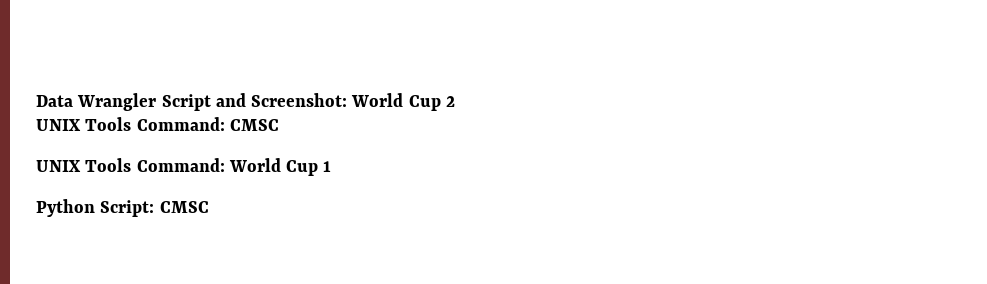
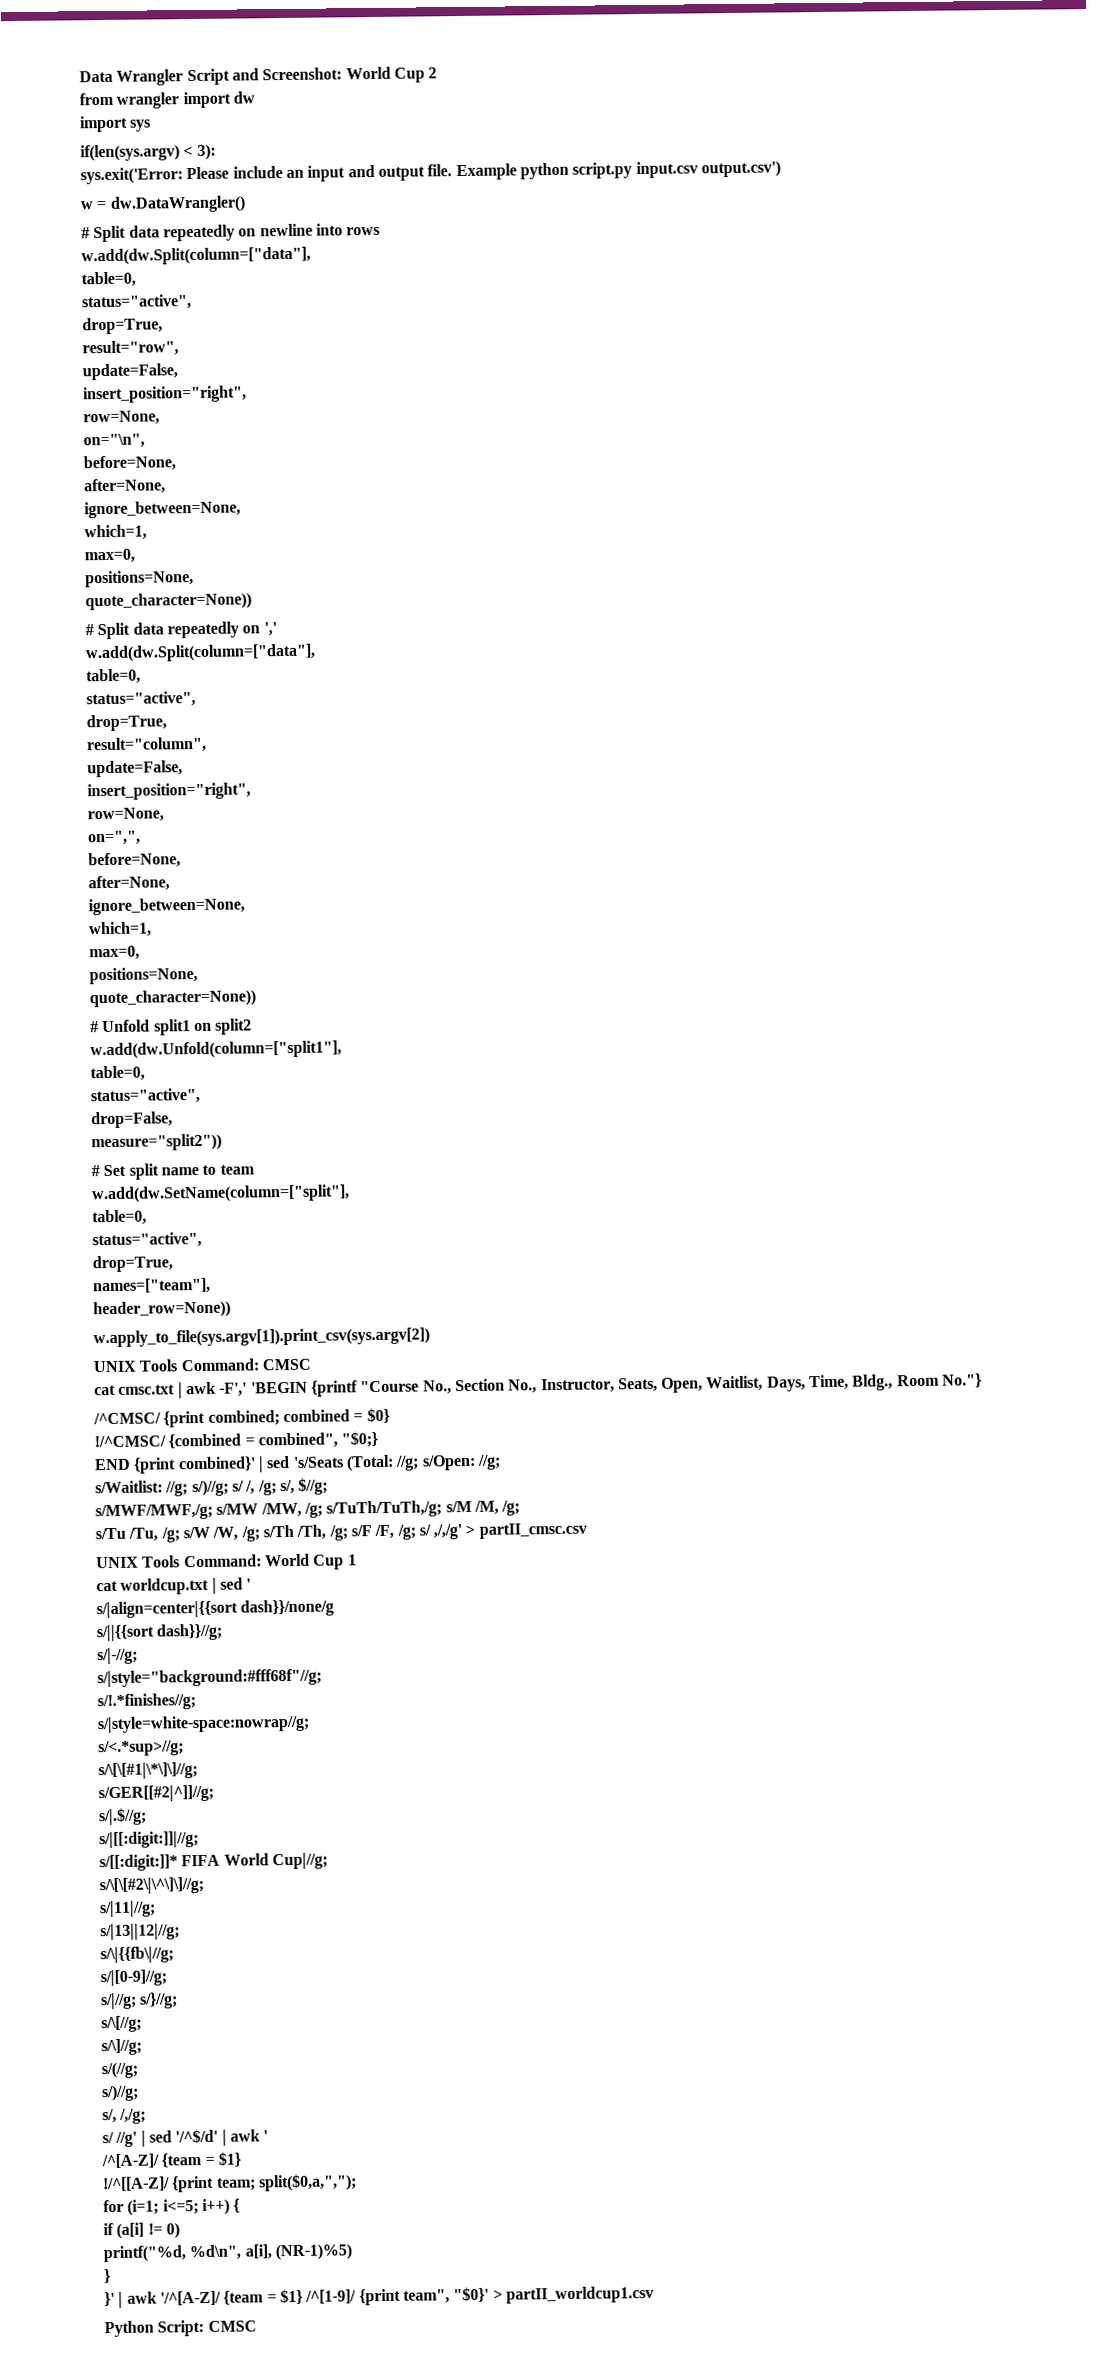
[36,117,279,131] UNIX Tools Command: CMSC -> [79,91,255,109] [79,115,152,133] [80,143,216,162] [80,160,781,185] [80,195,246,213] [81,223,381,243] [81,246,311,266] [81,271,136,288] [81,294,192,311] [82,317,163,335] [82,340,179,357] [82,363,178,381] [83,385,247,404] [83,410,160,426] [83,433,145,449] [83,455,176,472] [84,478,166,495] [84,500,241,519] [84,524,147,541] [84,548,135,564] [85,570,194,588] [85,592,252,611] [85,621,277,640] [85,643,316,663] [86,668,141,685] [86,691,196,708] [86,714,167,732] [86,736,207,754] [87,760,183,778] [87,782,251,801] [87,807,164,823] [87,830,141,846] [88,852,181,869] [88,875,170,892] [88,897,245,916] [88,921,152,938] [89,945,140,961] [89,966,198,985] [89,989,256,1008] [90,1018,253,1036] [90,1040,342,1060] [90,1065,145,1082] [90,1087,201,1105] [91,1111,173,1129] [91,1133,222,1152] [91,1163,255,1180] [91,1184,350,1204] [92,1209,147,1226] [92,1231,202,1249] [92,1255,173,1273] [92,1277,211,1295] [93,1300,231,1319] [93,1327,430,1348] [93,1358,311,1373] [94,1373,983,1399] [93,1407,390,1428] [94,1431,379,1449] [94,1454,501,1474] [95,1477,329,1497] [95,1500,521,1521] [95,1522,587,1543] from wrangler import dw // import sys // if(len(sys.argv) < 3): // sys.exit('Error: Please include an input and output file. Example python script.py input.csv output.csv') // w = dw.DataWrangler() // # Split data repeatedly on newline into rows // w.add(dw.Split(column=["data"], // table=0, // status="active", // drop=True, // result="row", // update=False, // insert_position="right", // row=None, // on="\n", // before=None, // after=None, // ignore_between=None, // which=1, // max=0, // positions=None, // quote_character=None)) // # Split data repeatedly on ',' // w.add(dw.Split(column=["data"], // table=0, // status="active", // drop=True, // result="column", // update=False, // insert_position="right", // row=None, // on=",", // before=None, // after=None, // ignore_between=None, // which=1, // max=0, // positions=None, // quote_character=None)) // # Unfold split1 on split2 // w.add(dw.Unfold(column=["split1"], // table=0, // status="active", // drop=False, // measure="split2")) // # Set split name to team // w.add(dw.SetName(column=["split"], // table=0, // status="active", // drop=True, // names=["team"], // header_row=None)) // w.apply_to_file(sys.argv[1]).print_csv(sys.argv[2]) // UNIX Tools Command: CMSC // cat cmsc.txt | awk -F',' 'BEGIN {printf "Course No., Section No., Instructor, Seats, Open, Waitlist, Days, Time, Bldg., Room No."} // /^CMSC/ {print combined; combined = $0} // !/^CMSC/ {combined = combined", "$0;} // END {print combined}' | sed 's/Seats (Total: //g; s/Open: //g; // s/Waitlist: //g; s/)//g; s/ /, /g; s/, $//g; // s/MWF/MWF,/g; s/MW /MW, /g; s/TuTh/TuTh,/g; s/M /M, /g; // s/Tu /Tu, /g; s/W /W, /g; s/Th /Th, /g; s/F /F, /g; s/ ,/,/g' > partII_cmsc.csv
(332, 166) none -> [96,1577,252,1595] [96,1599,335,1619] [96,1623,224,1642] [97,1647,138,1665] [97,1668,322,1688] [97,1693,196,1711] [97,1714,310,1734] [98,1740,184,1757] [98,1762,198,1780] [98,1784,214,1803] [98,1807,147,1826] [99,1831,199,1849] [99,1852,328,1872] [99,1876,204,1895] [99,1900,156,1918] [100,1923,180,1941] [100,1946,174,1964] [100,1969,167,1987] [100,1992,179,2010] [101,2015,142,2033] [101,2038,142,2056] [101,2061,138,2079] [101,2084,139,2102] [102,2108,147,2124] [102,2128,269,2147] [101,2151,241,2169] [103,2173,357,2193] [103,2198,241,2216] [103,2222,180,2239] [103,2243,352,2263] [104,2269,111,2284] [104,2285,654,2308] // cat worldcup.txt | sed ' // s/|align=center|{{sort dash}}/none/g // s/||{{sort dash}}//g; // s/|-//g; // s/|style="background:#fff68f"//g; // s/!.*finishes//g; // s/|style=white-space:nowrap//g; // s/<.*sup>//g; // s/\[\[#1|\*\]\]//g; // s/GER[[#2|^]]//g; // s/|.$//g; // s/|[[:digit:]]|//g; // s/[[:digit:]]* FIFA World Cup|//g; // s/\[\[#2\|\^\]\]//g; // s/|11|//g; // s/|13||12|//g; // s/\|{{fb\|//g; // s/|[0-9]//g; // s/|//g; s/}//g; // s/\[//g; // s/\]//g; // s/(//g; // s/)//g; // s/, /,/g; // s/ //g' | sed '/^$/d' | awk ' // /^[A-Z]/ {team = $1} // !/^[[A-Z]/ {print team; split($0,a,","); // for (i=1; i<=5; i++) { // if (a[i] != 0) // printf("%d, %d\n", a[i], (NR-1)%5) // } // }' | awk '/^[A-Z]/ {team = $1} /^[1-9]/ {print team", "$0}' > partII_worldcup1.csv

